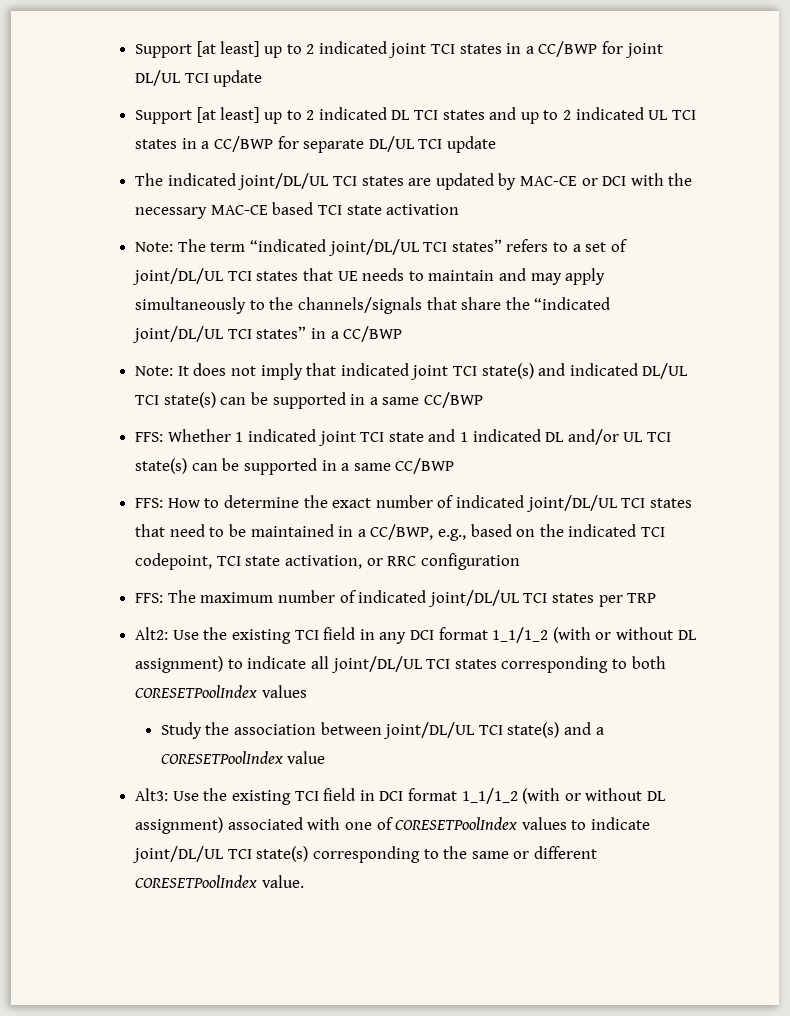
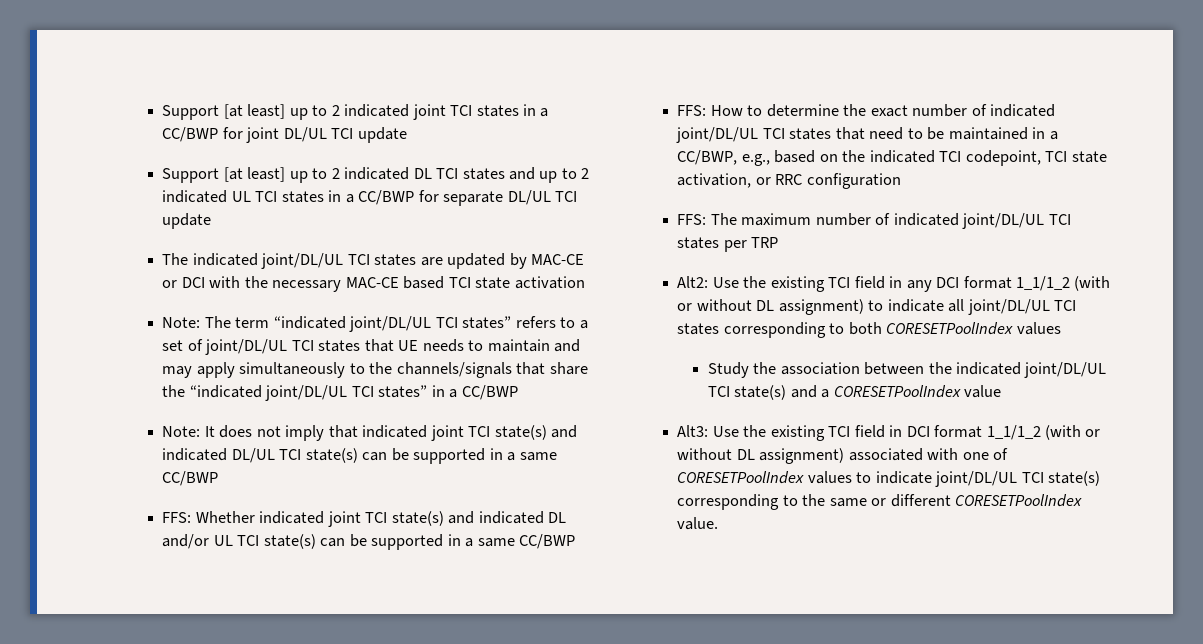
[235,429,468,446] 1 indicated joint TCI state and 1 -> [259,511,475,527] indicated joint TCI state(s) and
(382, 728) none -> [928,362,1022,375] the indicated

